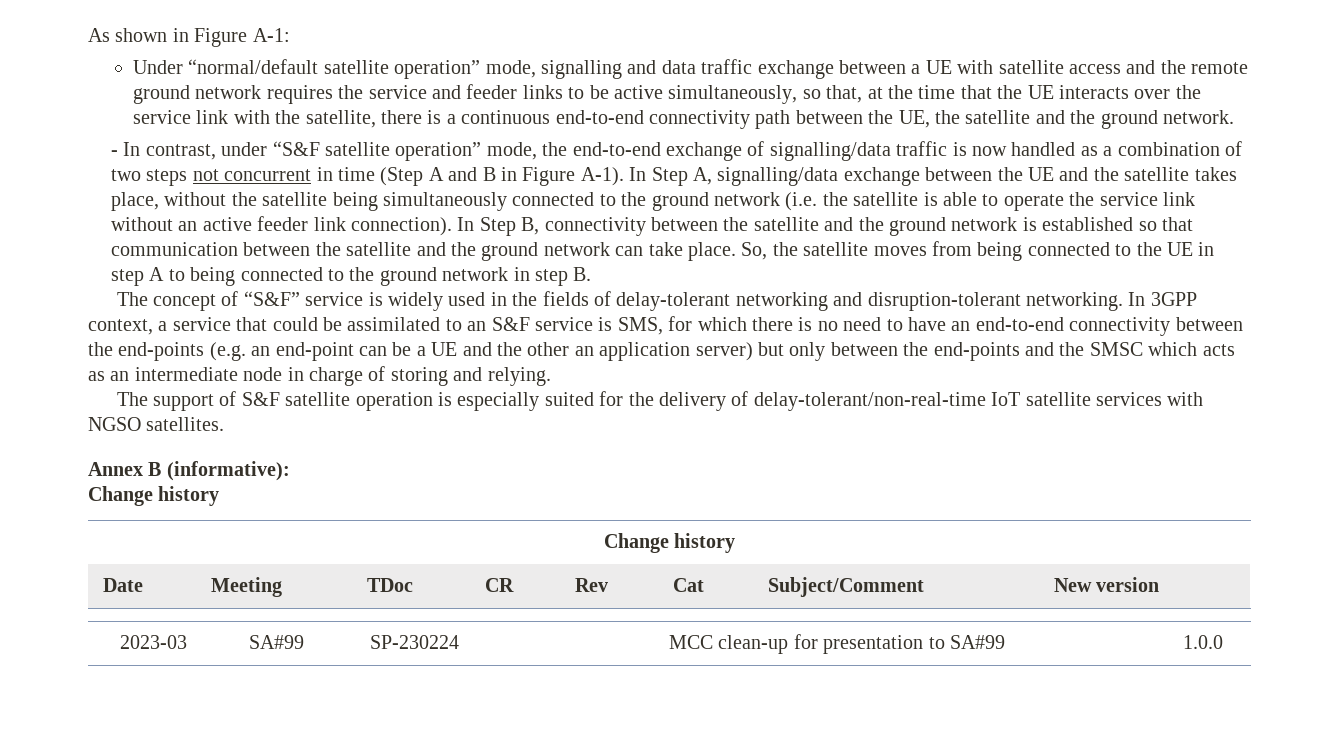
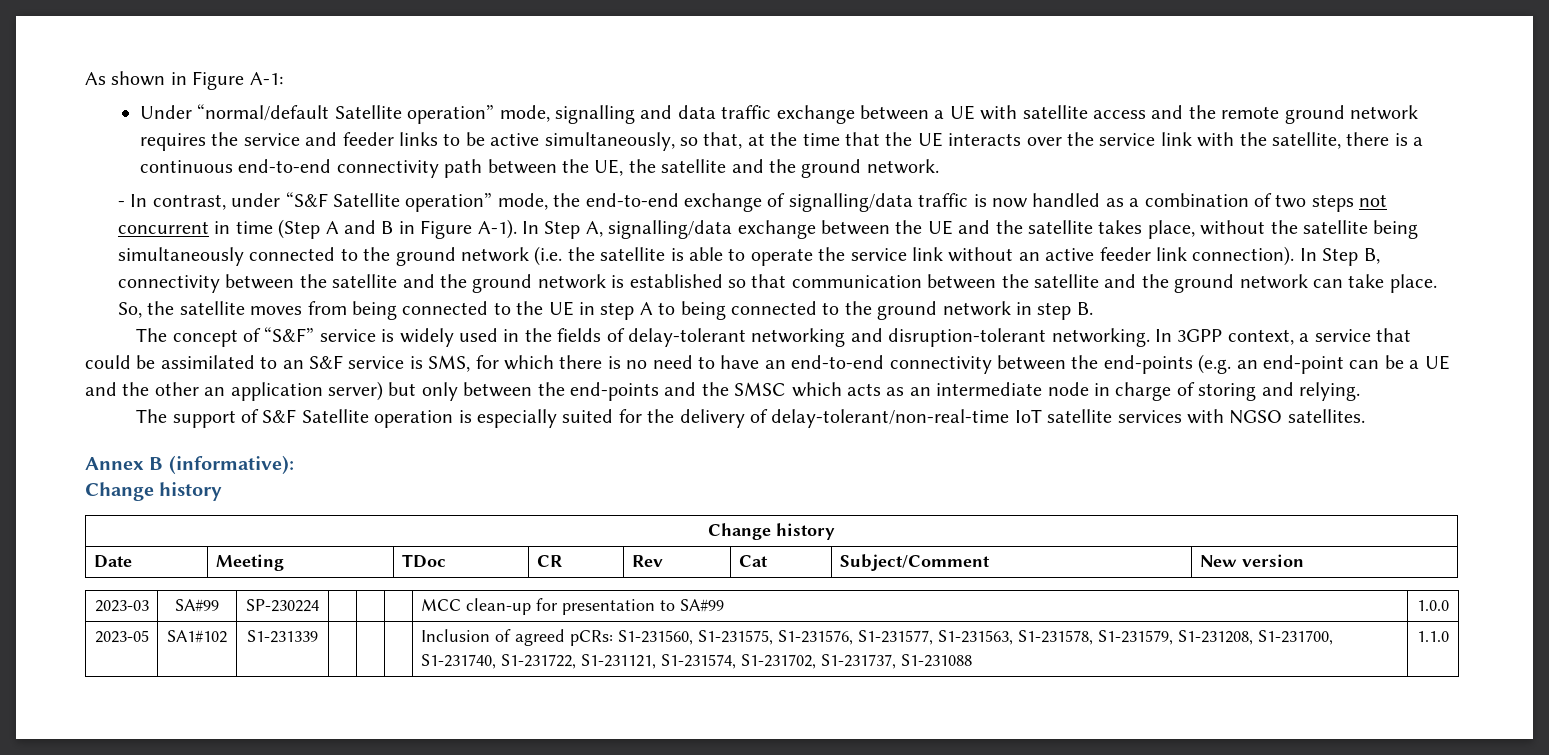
[323,60,389,74] satellite -> [334,105,402,119] Satellite
[324,142,390,156] satellite -> [333,193,401,207] Satellite
[285,392,351,406] satellite -> [301,409,369,423] Satellite
(1223, 642) none -> [94,630,149,643] [167,630,227,643] [247,630,318,643] [420,629,1333,646] [420,654,972,669] [1417,631,1449,642] // 2023-05 | SA1#102 | S1-231339 | | | | Inclusion of agreed pCRs: S1-231560, S1-231575, S1-231576, S1-231577, S1-231563, S1-231578, S1-231579, S1-231208, S1-231700, S1-231740, S1-231722, S1-231121, S1-231574, S1-231702, S1-231737, S1-231088 | 1.1.0

